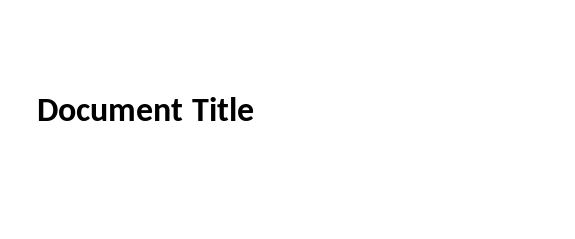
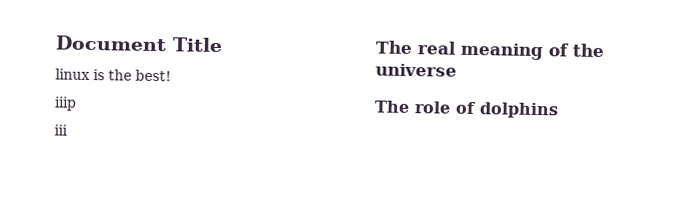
(255, 109) none -> [55,68,172,82] [54,96,77,111] [54,124,68,136] [375,40,605,61] [375,63,457,77] [374,100,559,119] // linux is the best! // iiip // iii // The real meaning of the universe // The role of dolphins

